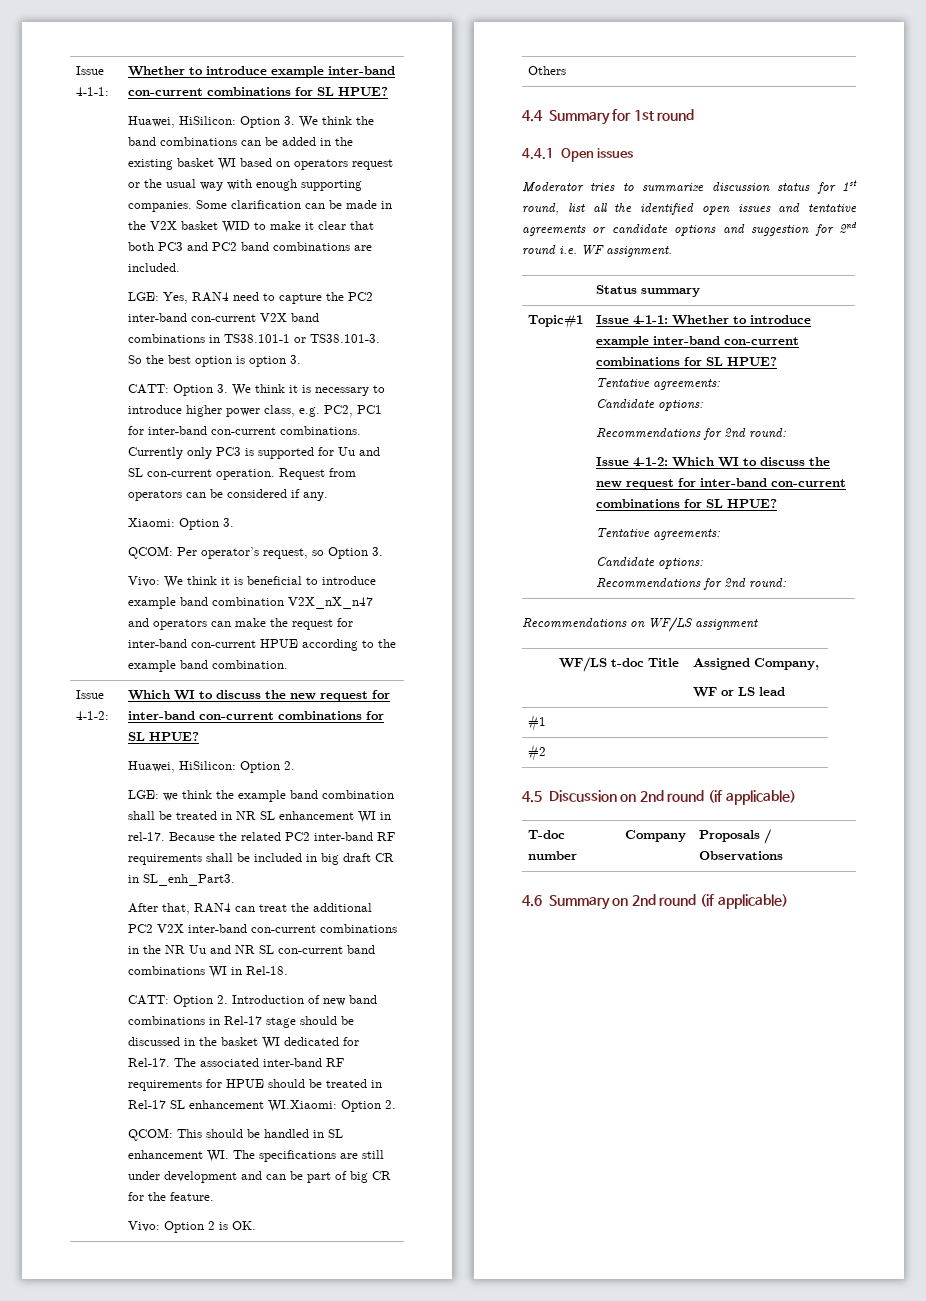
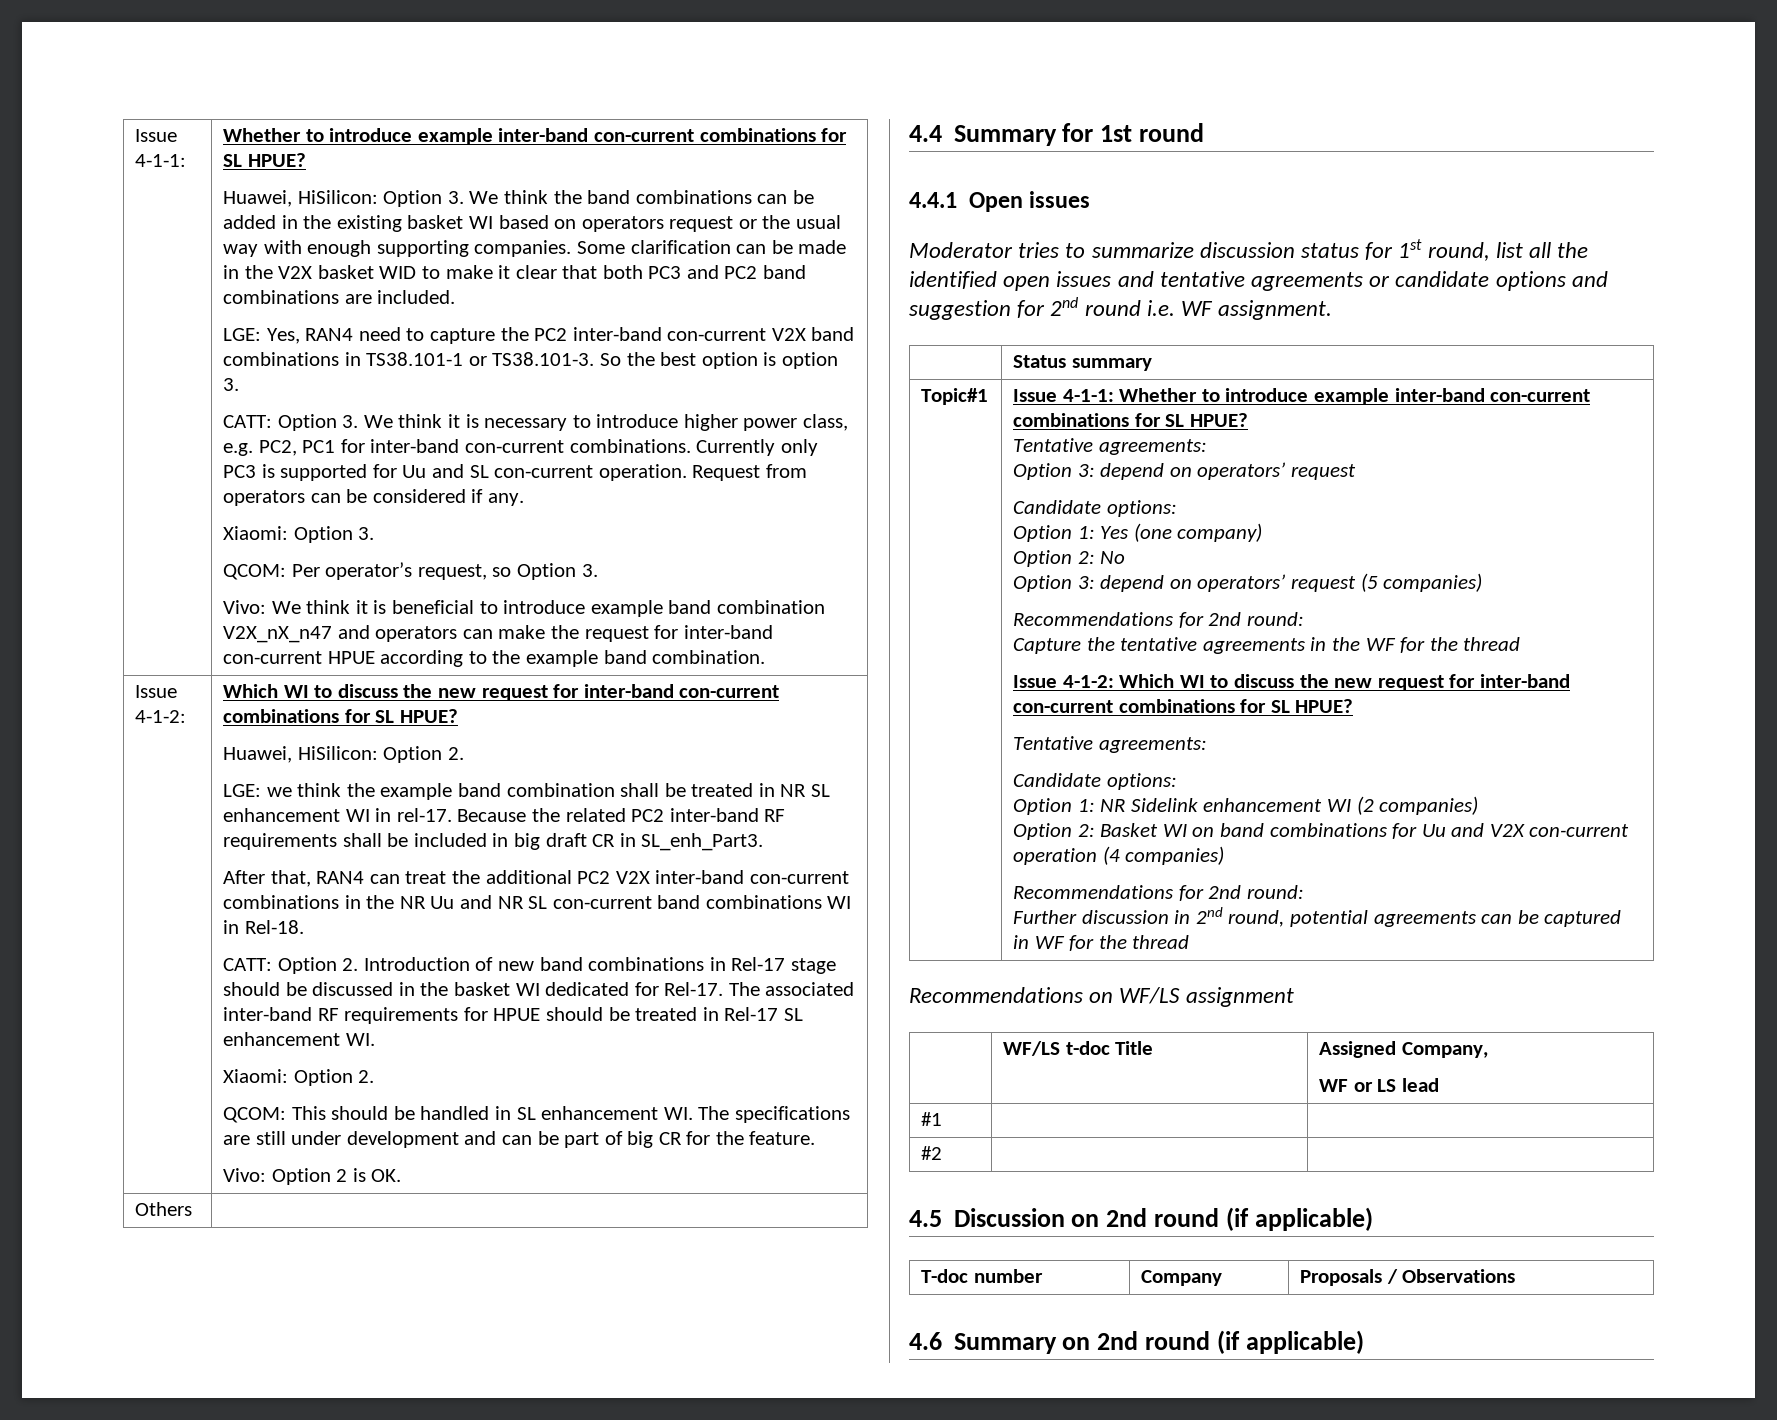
[268,1100,338,1112] WI.Xiaomi: -> [345,1033,375,1046] [223,1069,289,1083] WI. // Xiaomi:
[596,399,704,411] [596,428,787,440] Candidate options: // Recommendations for 2nd round: -> [1013,462,1357,480] [1013,500,1177,517] [1013,523,1263,542] [1013,550,1126,567] [1013,573,1483,592] [1013,612,1304,628] [1013,637,1521,654] Option 3: depend on operators’ request // Candidate options: // Option 1: Yes (one company) // Option 2: No // Option 3: depend on operators’ request (5 companies) // Recommendations for 2nd round: // Capture the tentative agreements in the WF for the thread
[596,578,787,590] Recommendations for 2nd round: -> [1013,796,1479,815] [1013,823,1630,840] [1013,846,1225,865] [1013,885,1304,901] [1013,907,1622,927] [1013,935,1190,951] Option 1: NR Sidelink enhancement WI (2 companies) // Option 2: Basket WI on band combinations for Uu and V2X con-current operation (4 companies) // Recommendations for 2nd round: // Further discussion in 2nd round, potential agreements can be captured in WF for the thread

